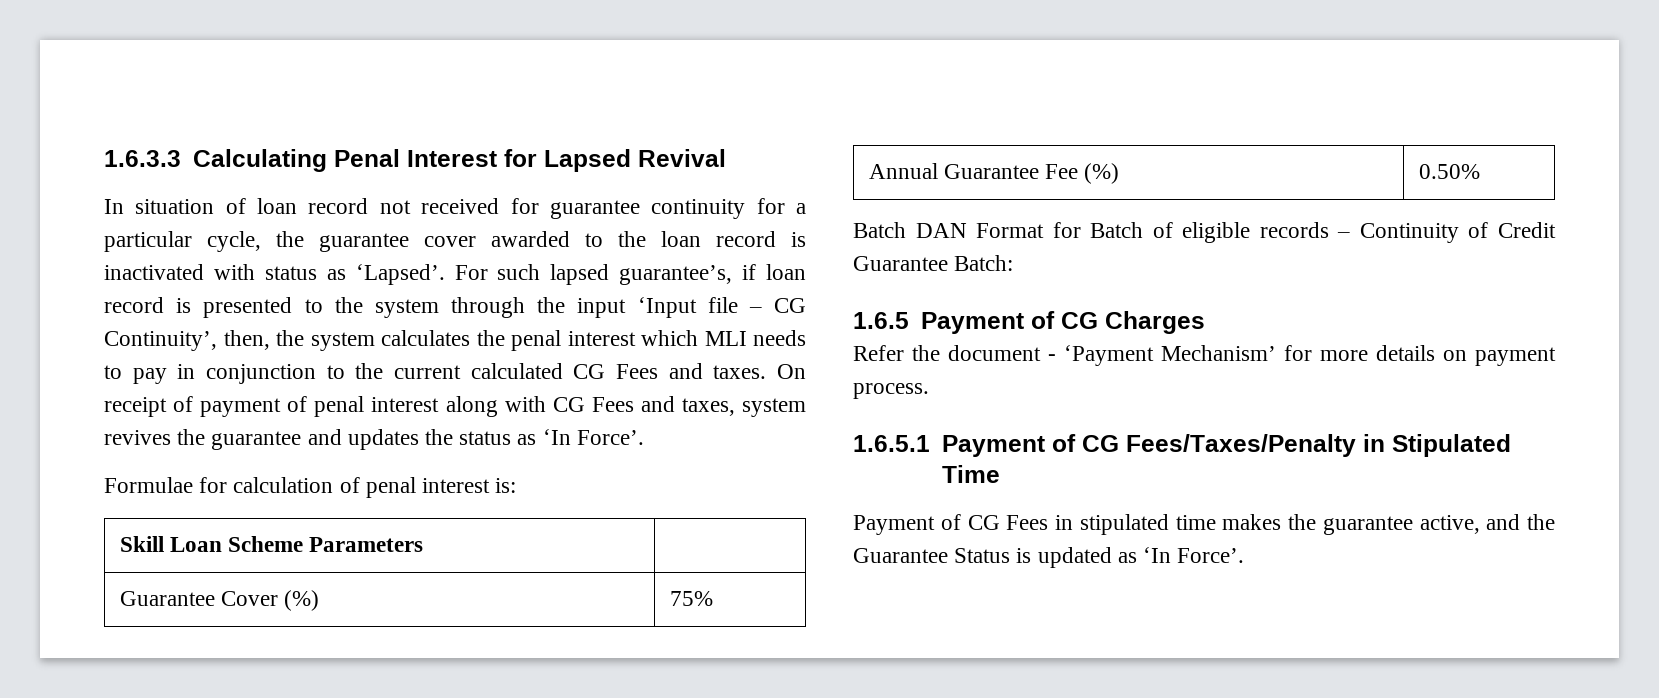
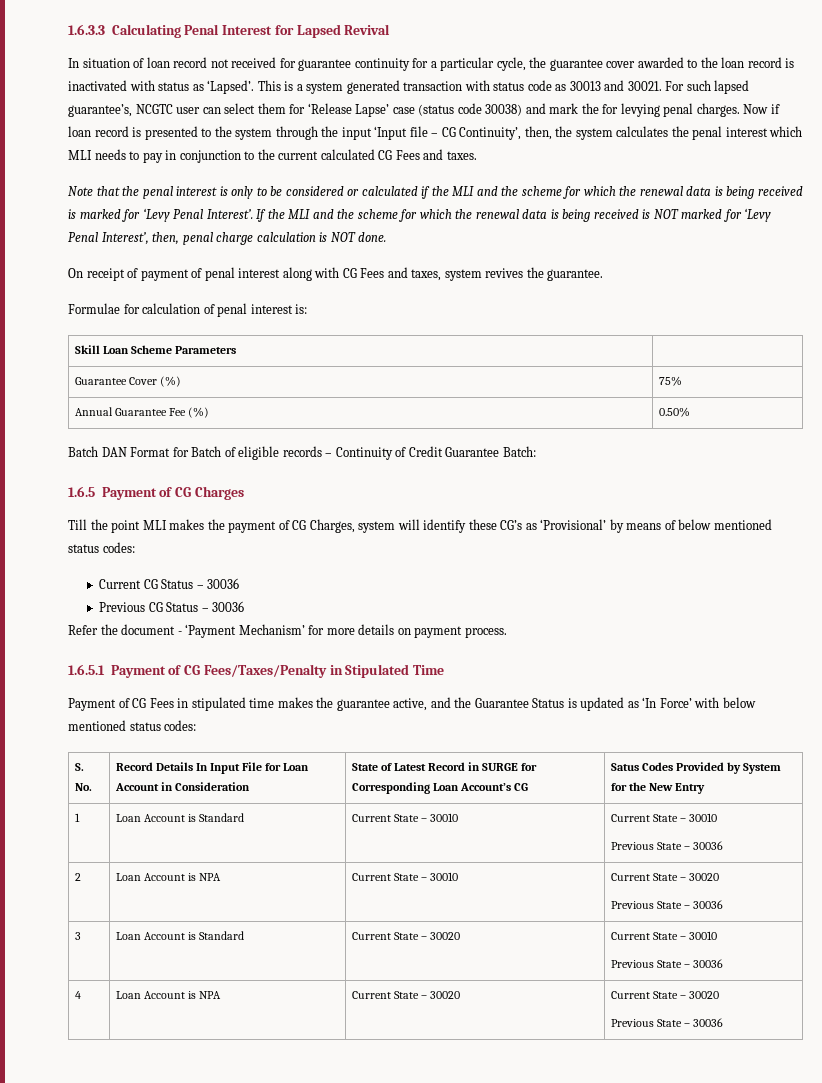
[454,264,733,285] For such lapsed guarantee’s, -> [257,80,750,94] [68,103,769,117] This is a system generated transaction with status code as 30013 and 30021. For such lapsed guarantee’s, NCGTC user can select them for ‘Release Lapse’ case (status code 30038) and mark the for levying penal charges. Now
(767, 372) none -> [68,186,803,199] [68,208,772,222] [68,232,387,245] // Note that the penal interest is only to be considered or calculated if the MLI and the scheme for which the renewal data is being received is marked for ‘Levy Penal Interest’. If the MLI and the scheme for which the renewal data is being received is NOT marked for ‘Levy Penal Interest’, then, penal charge calculation is NOT done. //
[211,429,644,450] guarantee and updates the status as ‘In Force’. -> [547,269,604,281] guarantee.
(1205, 322) none -> [68,519,772,533] [68,542,135,553] [99,578,240,589] [99,601,245,612] // Till the point MLI makes the payment of CG Charges, system will identify these CG’s as ‘Provisional’ by means of below mentioned status codes: // Current CG Status – 30036 // Previous CG Status – 30036
[1177,548,1245,563] Force’. -> [659,697,756,708] [68,720,197,731] [74,763,84,771] [74,783,92,791] [115,762,310,774] [114,782,251,791] [351,762,538,771] [351,782,529,794] [610,762,782,774] [610,782,706,794] [74,813,80,822] [115,813,245,822] [351,813,459,822] [610,813,718,822] [610,841,724,850] [74,873,81,881] [115,873,222,881] [351,872,459,881] [610,873,720,881] [610,900,724,909] [74,932,81,940] [115,931,245,940] [351,932,461,940] [610,931,718,940] [610,959,724,968] [74,991,81,999] [115,991,222,999] [351,991,461,999] [610,991,720,999] [610,1018,724,1027] Force’ with below mentioned status codes: // S. No. | Record Details In Input File for Loan Account in Consideration | State of Latest Record in SURGE for Corresponding Loan Account’s CG | Satus Codes Provided by System for the New Entry // 1 | Loan Account is Standard | Current State – 30010 | Current State – 30010 // Previous State – 30036 // 2 | Loan Account is NPA | Current State – 30010 | Current State – 30020 // Previous State – 30036 // 3 | Loan Account is Standard | Current State – 30020 | Current State – 30010 // Previous State – 30036 // 4 | Loan Account is NPA | Current State – 30020 | Current State – 30020 // Previous State – 30036

